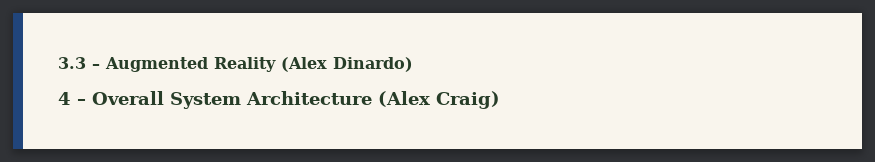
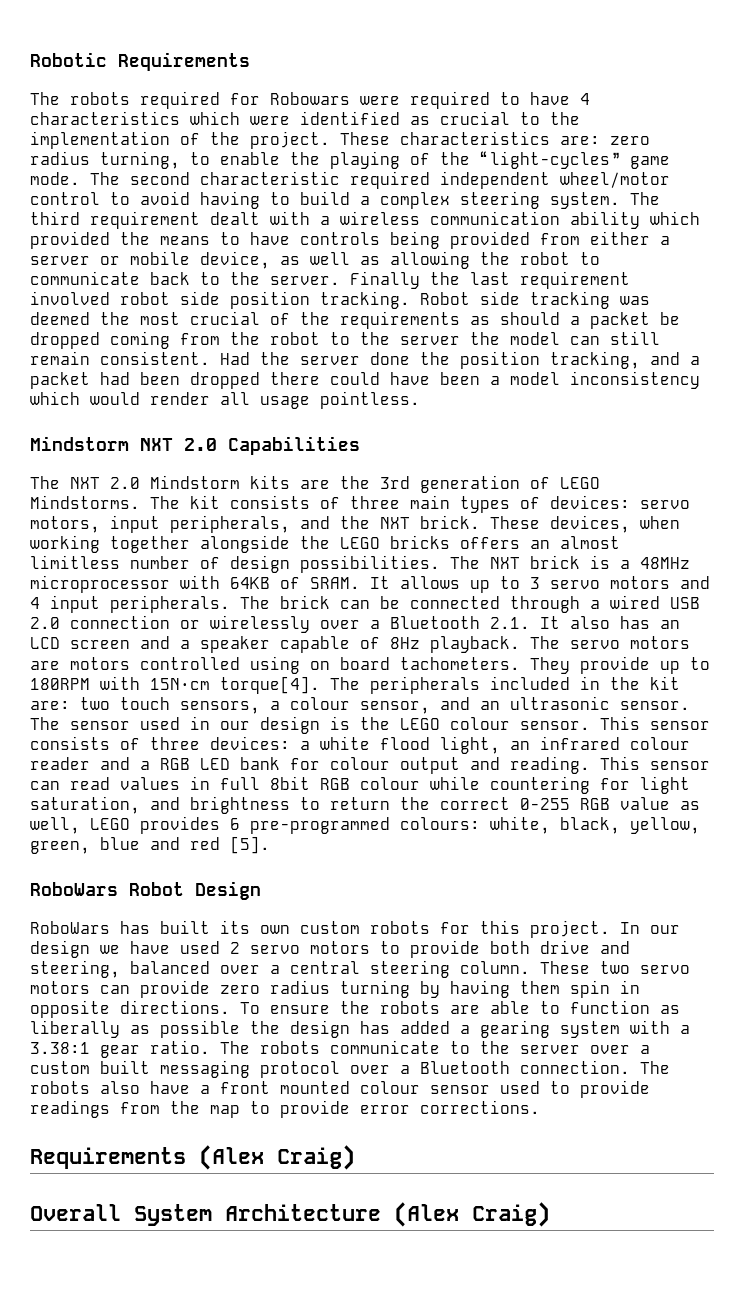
[58,57,413,72] [58,92,86,105] 3.3 – Augmented Reality (Alex Dinardo) // 4 – -> [30,52,250,71] [30,91,590,109] [30,111,580,125] [30,131,650,149] [30,151,670,169] [30,171,670,189] [30,191,660,209] [30,211,700,229] [30,231,670,249] [30,251,600,269] [30,271,630,289] [30,291,650,309] [30,311,680,329] [30,331,660,349] [30,351,700,369] [30,371,700,389] [30,391,420,409] [30,436,360,455] [30,475,600,493] [30,495,690,513] [30,515,680,533] [30,535,620,553] [30,555,690,573] [30,575,710,593] [30,595,700,613] [30,615,680,633] [30,636,690,653] [30,656,710,674] [30,676,680,694] [30,696,690,714] [30,716,710,734] [30,736,690,754] [30,756,710,774] [30,776,690,794] [30,796,700,814] [30,816,700,834] [30,836,270,854] [30,881,261,900] [30,920,680,938] [30,940,630,958] [30,960,690,978] [30,980,640,998] [30,1000,680,1018] [30,1020,690,1038] [30,1040,650,1058] [30,1060,670,1078] [30,1080,650,1098] [30,1100,540,1118] [30,1145,355,1170] Robotic Requirements // The robots required for Robowars were required to have 4 characteristics which were identified as crucial to the implementation of the project. These characteristics are: zero radius turning, to enable the playing of the “light-cycles” game mode. The second characteristic required independent wheel/motor control to avoid having to build a complex steering system. The third requirement dealt with a wireless communication ability which provided the means to have controls being provided from either a server or mobile device, as well as allowing the robot to communicate back to the server. Finally the last requirement involved robot side position tracking. Robot side tracking was deemed the most crucial of the requirements as should a packet be dropped coming from the robot to the server the model can still remain consistent. Had the server done the position tracking, and a packet had been dropped there could have been a model inconsistency which would render all usage pointless. // Mindstorm NXT 2.0 Capabilities // The NXT 2.0 Mindstorm kits are the 3rd generation of LEGO Mindstorms. The kit consists of three main types of devices: servo motors, input peripherals, and the NXT brick. These devices, when working together alongside the LEGO bricks offers an almost limitless number of design possibilities. The NXT brick is a 48MHz microprocessor with 64KB of SRAM. It allows up to 3 servo motors and 4 input peripherals. The brick can be connected through a wired USB 2.0 connection or wirelessly over a Bluetooth 2.1. It also has an LCD screen and a speaker capable of 8Hz playback. The servo motors are motors controlled using on board tachometers. They provide up to 180RPM with 15N•cm torque[4]. The peripherals included in the kit are: two touch sensors, a colour sensor, and an ultrasonic sensor. The sensor used in our design is the LEGO colour sensor. This sensor consists of three devices: a white flood light, an infrared colour reader and a RGB LED bank for colour output and reading. This sensor can read values in full 8bit RGB colour while countering for light saturation, and brightness to return the correct 0-255 RGB value as well, LEGO provides 6 pre-programmed colours: white, black, yellow, green, blue and red [5]. // RoboWars Robot Design // RoboWars has built its own custom robots for this project. In our design we have used 2 servo motors to provide both drive and steering, balanced over a central steering column. These two servo motors can provide zero radius turning by having them spin in opposite directions. To ensure the robots are able to function as liberally as possible the design has added a gearing system with a 3.38:1 gear ratio. The robots communicate to the server over a custom built messaging protocol over a Bluetooth connection. The robots also have a front mounted colour sensor used to provide readings from the map to provide error corrections. // Requirements (Alex Craig) //

